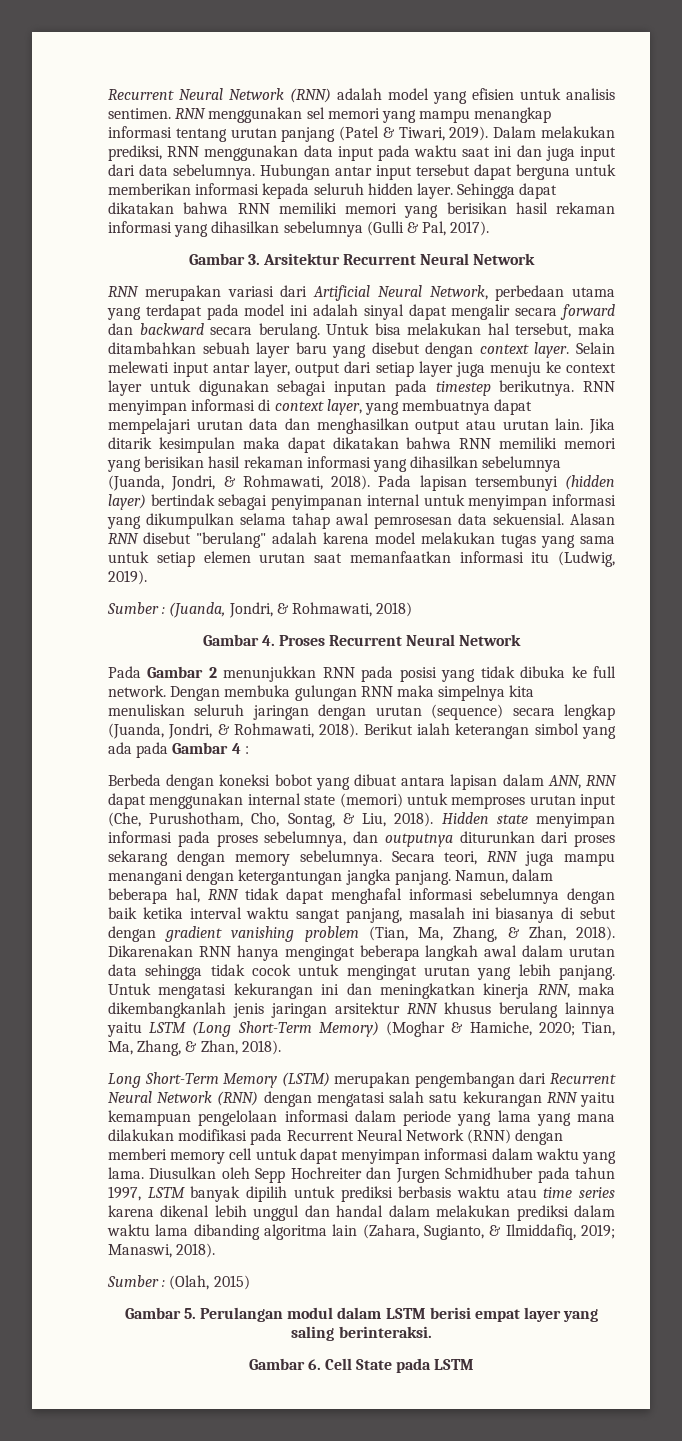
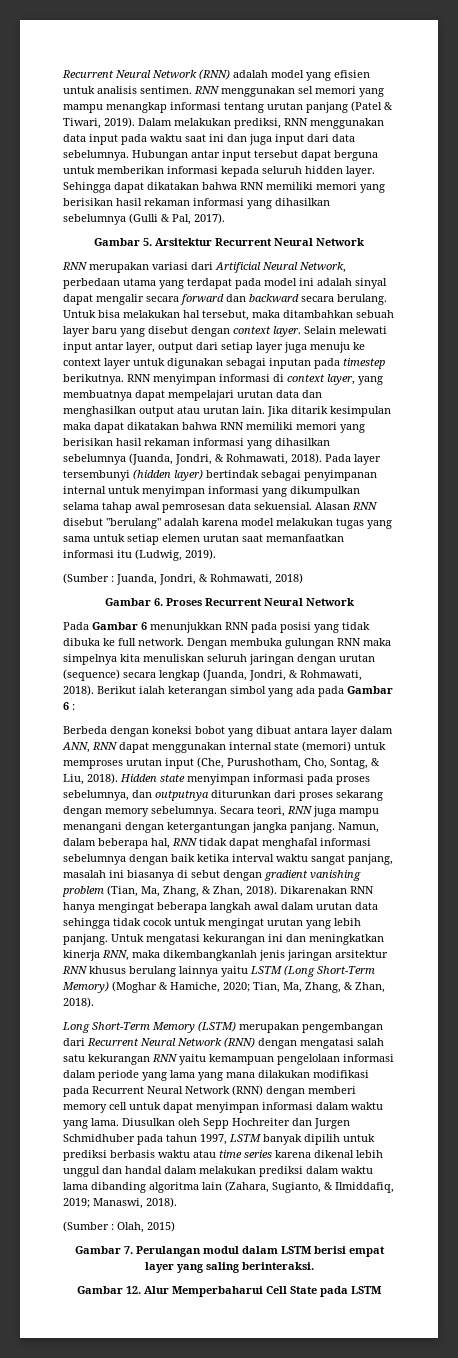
[247,254,260,265] 3. -> [143,238,152,246] 5.
[419,475,467,491] lapisan -> [354,454,381,465] layer
[107,602,226,618] Sumber : (Juanda, -> [63,573,157,585] (Sumber : Juanda,
[261,635,275,646] 4. -> [153,598,163,606] 6.
[208,667,217,678] 2 -> [141,622,147,630] 6
[231,743,241,754] 4 -> [63,702,69,710] 6
[450,774,498,790] lapisan -> [331,726,358,737] layer
[107,1275,210,1290] Sumber : (Olah, -> [63,1221,144,1233] (Sumber : Olah,
[183,1308,196,1319] 5. -> [123,1246,133,1254] 7.
[307,1359,321,1370] 6. -> [126,1286,263,1297] 12. Alur Memperbaharui

